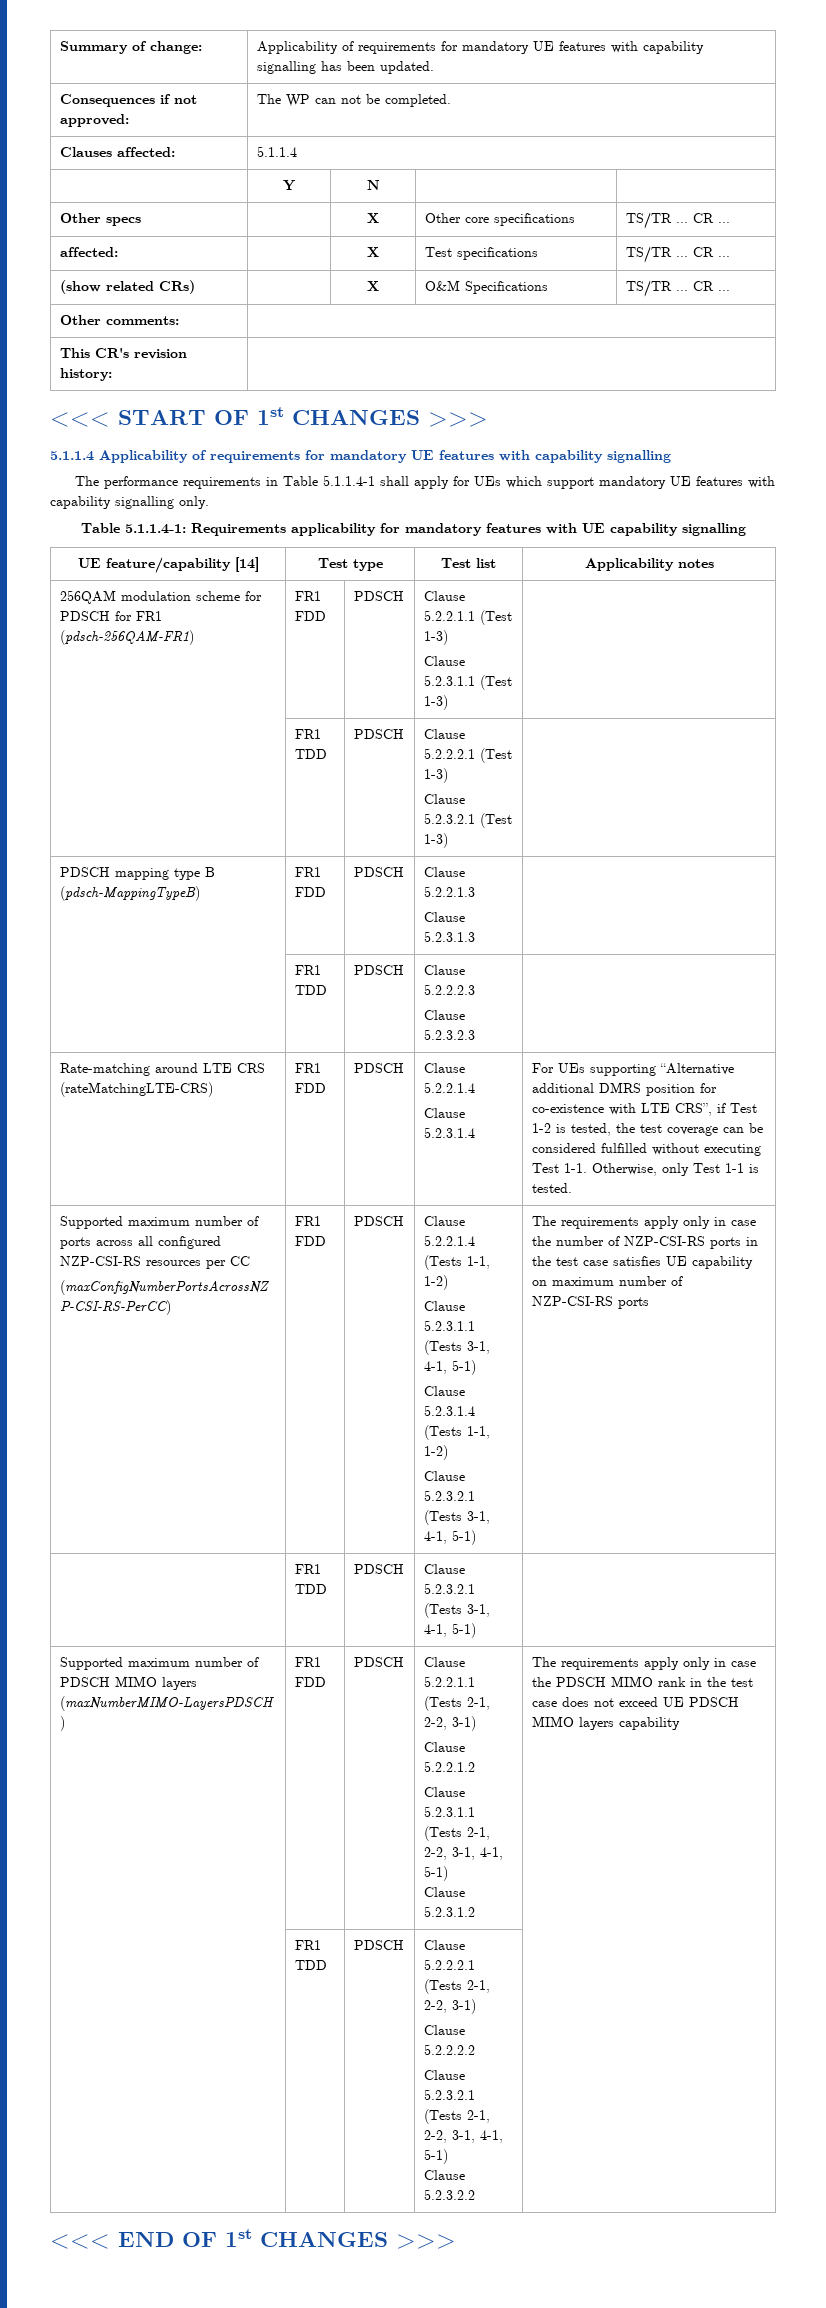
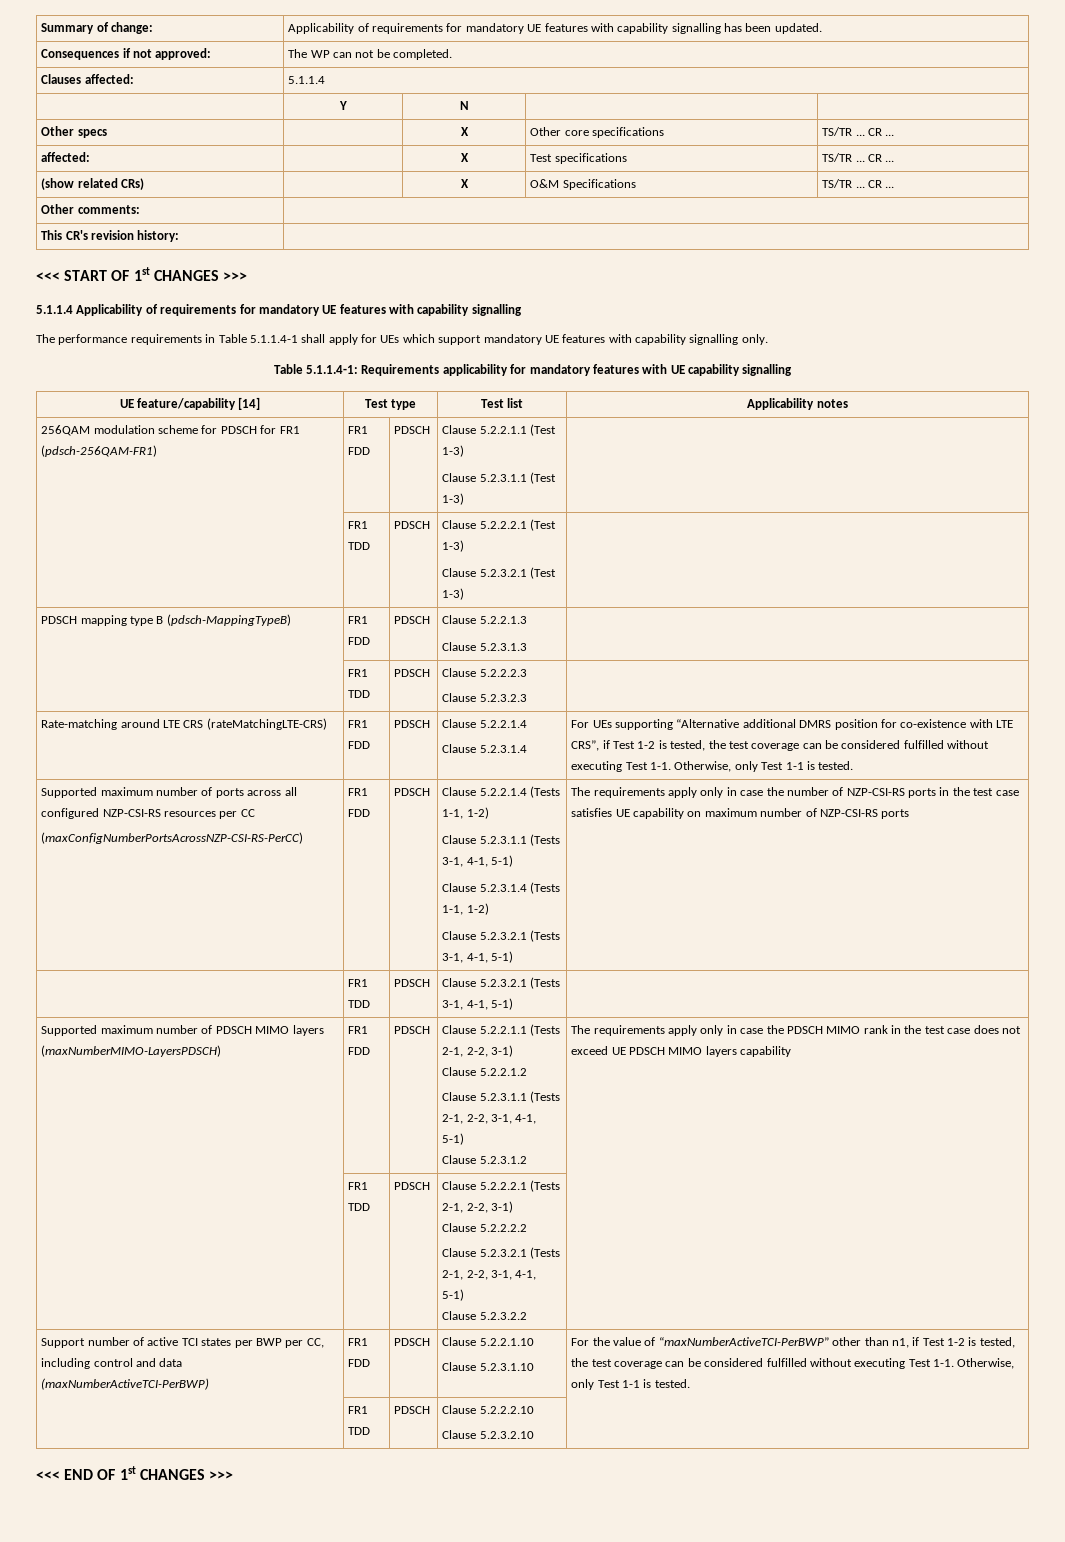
(475, 2194) none -> [41,1337,324,1348] [41,1358,183,1369] [41,1378,210,1390] [348,1338,369,1346] [348,1359,371,1367] [394,1338,431,1346] [442,1337,534,1346] [442,1362,534,1371] [571,1337,1015,1348] [571,1358,1015,1369] [571,1379,690,1390] [348,1406,369,1414] [348,1427,371,1435] [394,1406,431,1414] [442,1405,534,1414] [442,1430,534,1439] // Support number of active TCI states per BWP per CC, including control and data (maxNumberActiveTCI-PerBWP) | FR1 FDD | PDSCH | Clause 5.2.2.1.10 // Clause 5.2.3.1.10 | For the value of “maxNumberActiveTCI-PerBWP” other than n1, if Test 1-2 is tested, the test coverage can be considered fulfilled without executing Test 1-1. Otherwise, only Test 1-1 is tested. // | FR1 TDD | PDSCH | Clause 5.2.2.2.10 // Clause 5.2.3.2.10 |

